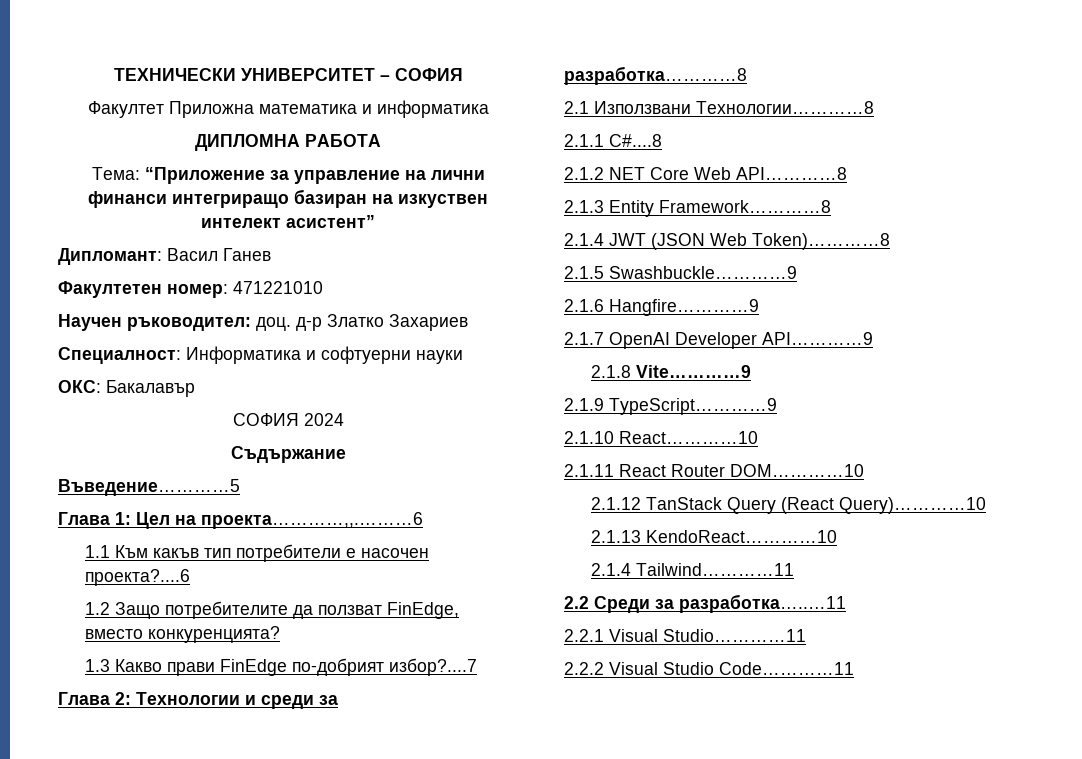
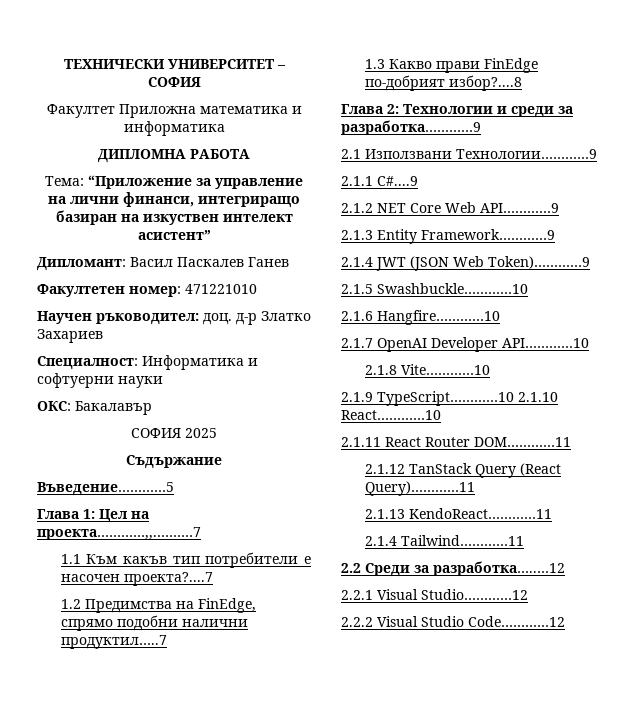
[88,191,167,208] финанси -> [123,192,194,207] финанси,
(218, 254) none -> [177,257,244,267] Паскалев
[303,413,344,426] 2024 -> [185,428,217,438] 2025
[201,512,423,529] проекта…………,,.………6 -> [37,527,201,540] проекта…………,,.………7
[84,569,190,586] проекта?....6 -> [123,572,213,586] проекта?....7
[114,601,459,619] [84,626,280,643] Защо потребителите да ползват FinEdge, вместо конкуренцията? -> [84,598,256,613] [60,615,248,631] [60,635,167,649] Предимства на FinEdge, спрямо подобни налични продуктил…..7
[388,658,477,676] избор?....7 -> [448,75,522,91] избор?....8
[564,66,747,85] разработка…………8 -> [341,120,481,135] разработка…………9
[696,101,874,114] Технологии…………8 -> [456,149,597,159] Технологии…………9
[609,134,662,147] C#....8 -> [377,176,418,186] C#....9
[736,167,847,180] API…………8 -> [480,203,559,213] API…………9
[659,200,831,213] Framework…………8 -> [421,229,555,240] Framework…………9
[752,233,890,250] Token)…………8 -> [488,256,590,269] Token)…………9
[609,266,797,279] Swashbuckle…………9 -> [377,283,528,294] Swashbuckle…………10
[609,299,759,316] Hangfire…………9 -> [377,310,500,325] Hangfire…………10
[762,332,873,345] API…………9 -> [502,338,589,348] API…………10
[635,365,751,378] Vite…………9 -> [400,364,490,375] Vite…………10
[609,398,777,415] TypeScript…………9 // -> [377,391,514,406] TypeScript…………10
[730,464,864,477] DOM…………10 -> [474,437,571,447] DOM…………11
[838,497,986,514] Query)…………10 -> [364,481,475,496] Query)…………11
[645,530,837,543] KendoReact…………10 -> [408,508,552,519] KendoReact…………11
[679,594,846,613] разработка…..…11 -> [433,561,565,576] разработка…..…12
[663,629,806,642] Studio…………11 -> [421,589,528,600] Studio…………12
[719,662,854,675] Code…………11 -> [468,616,565,627] Code…………12

